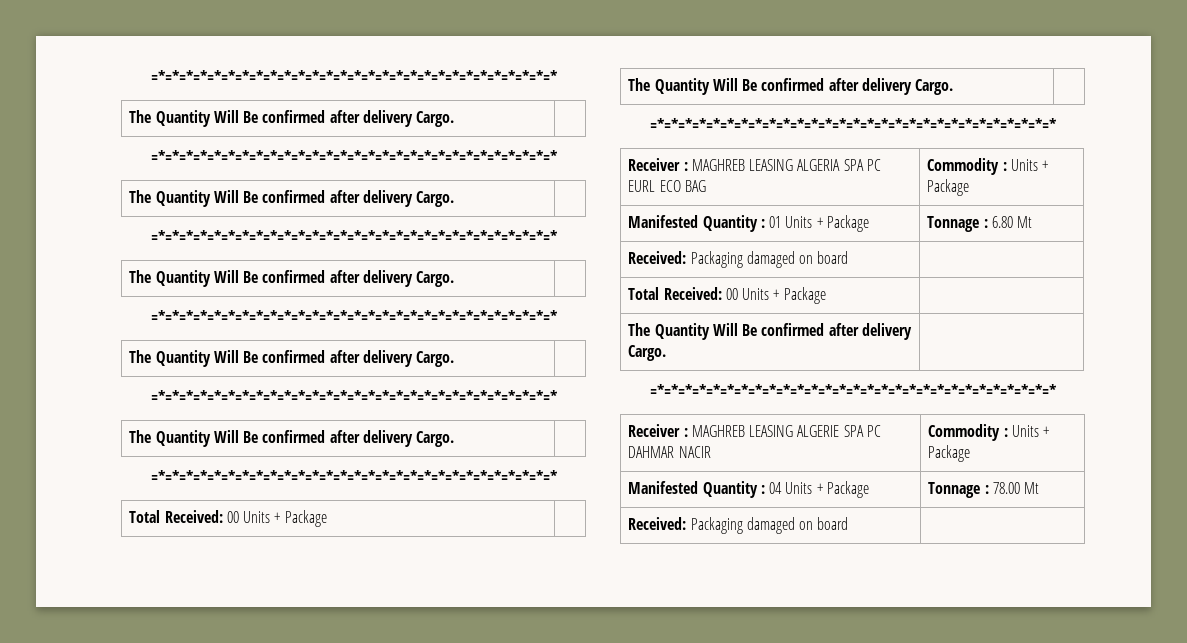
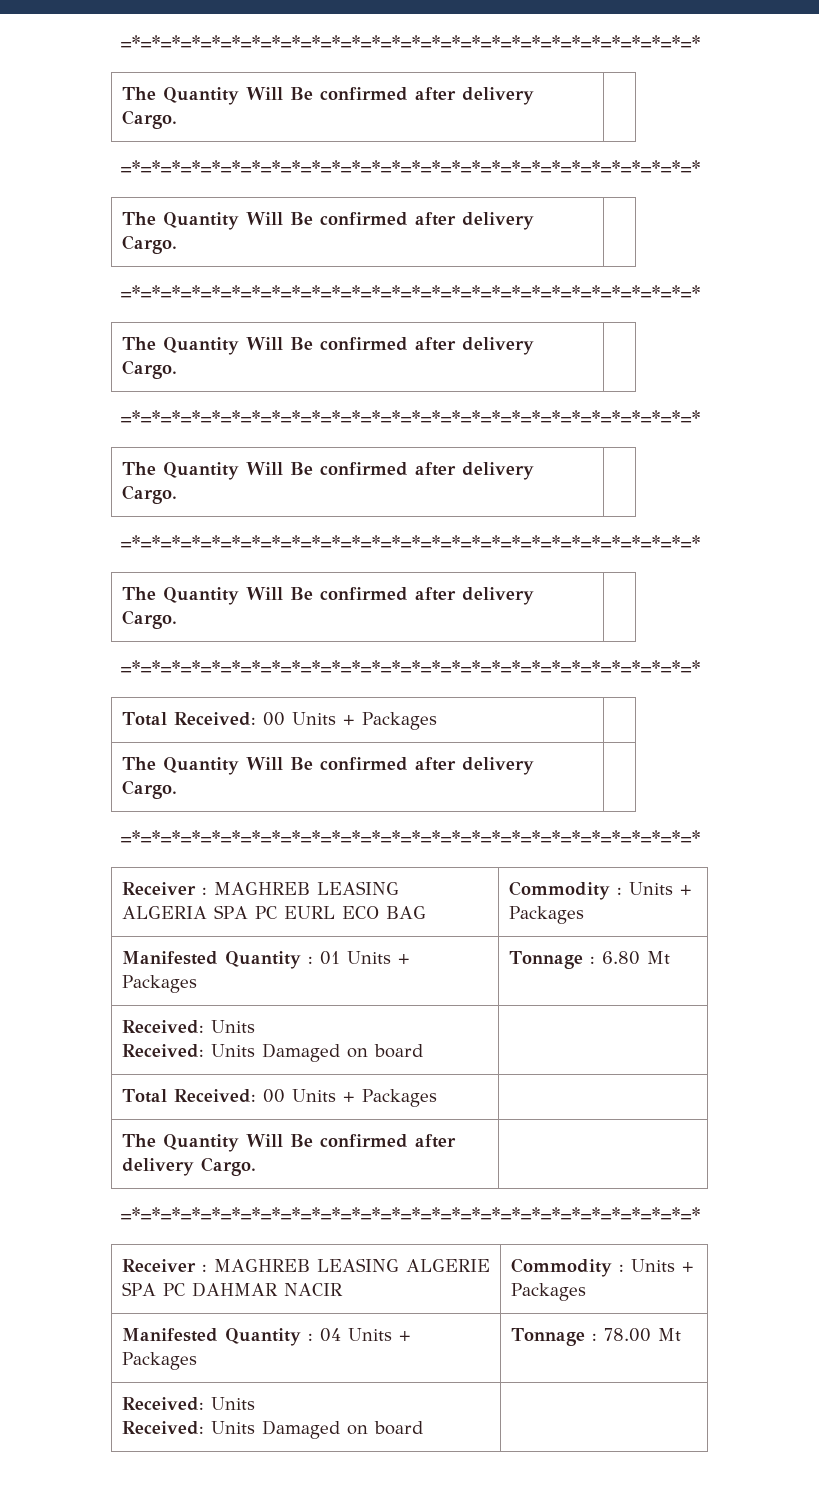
[284,510,327,527] Package -> [361,712,437,730] Packages
[927,179,970,196] Package -> [508,906,584,924] Packages
[827,215,870,232] Package -> [121,975,197,993] Packages
[690,251,795,268] Packaging damaged -> [210,1020,255,1033] [121,1043,340,1062] Units // Received: Units Damaged
[783,287,826,304] Package -> [361,1089,437,1107] Packages
[928,445,971,462] Package -> [510,1283,586,1301] Packages
[827,481,870,498] Package -> [121,1352,197,1370] Packages
[690,517,795,534] Packaging damaged -> [210,1397,255,1410] [121,1420,340,1439] Units // Received: Units Damaged

